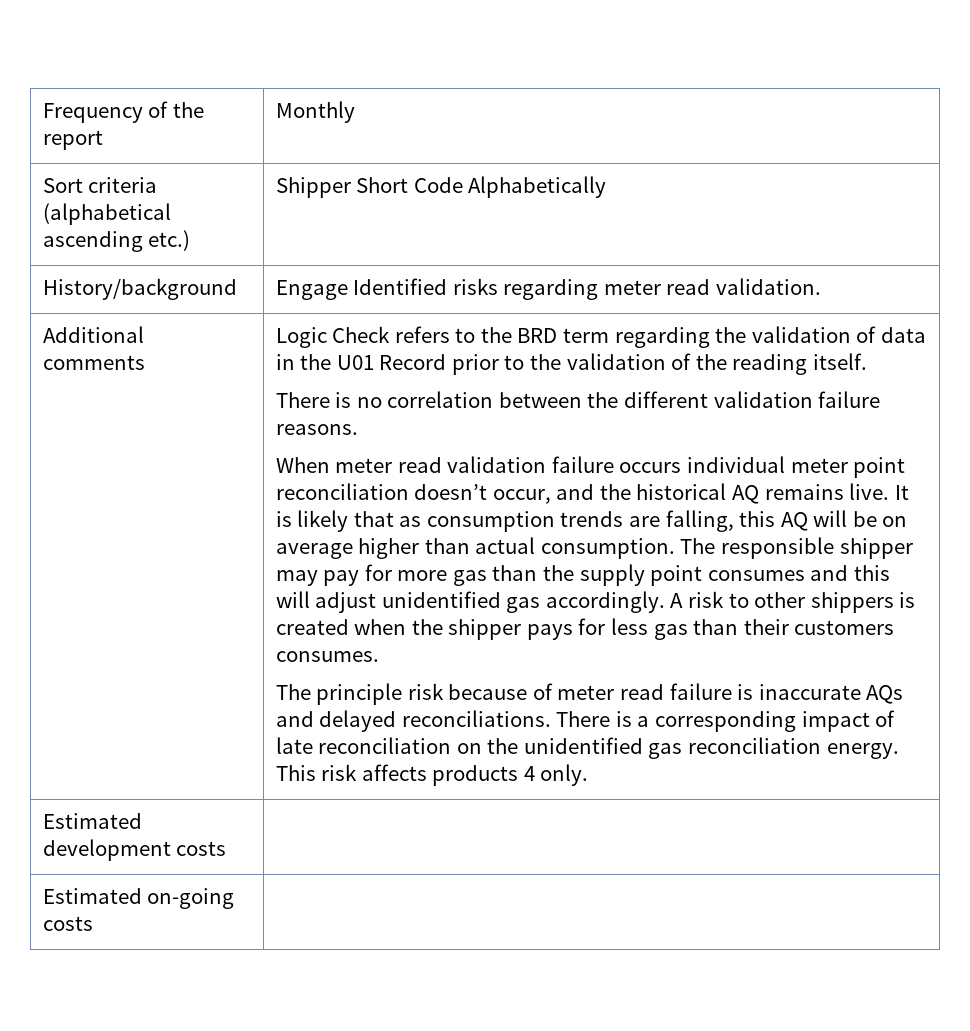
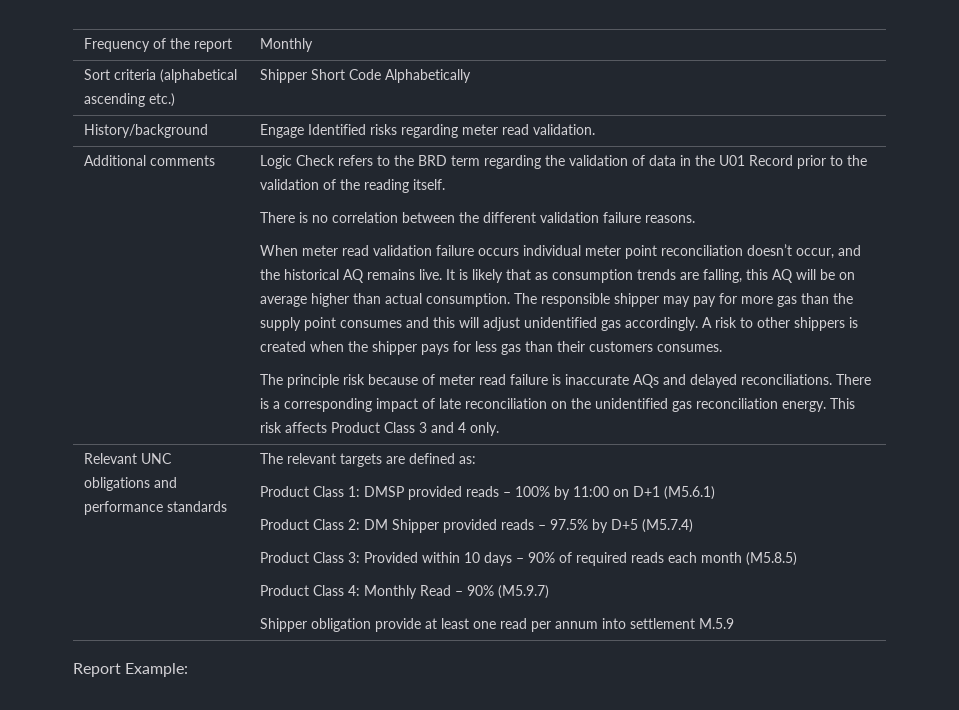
[432,764,589,786] [42,813,142,829] [42,839,227,861] [42,888,235,909] [42,916,93,931] products 4 only. // Estimated development costs | // Estimated on-going costs | -> [331,422,500,436] [84,453,173,464] [84,477,178,491] [84,501,228,515] [260,453,477,467] [260,486,716,500] [260,519,694,533] [260,552,798,566] [260,585,550,599] [260,618,735,632] [73,663,189,677] Product Class 3 and 4 only. // Relevant UNC obligations and performance standards | The relevant targets are defined as: // Product Class 1: DMSP provided reads – 100% by 11:00 on D+1 (M5.6.1) // Product Class 2: DM Shipper provided reads – 97.5% by D+5 (M5.7.4) // Product Class 3: Provided within 10 days – 90% of required reads each month (M5.8.5) // Product Class 4: Monthly Read – 90% (M5.9.7) // Shipper obligation provide at least one read per annum into settlement M.5.9 // Report Example:

